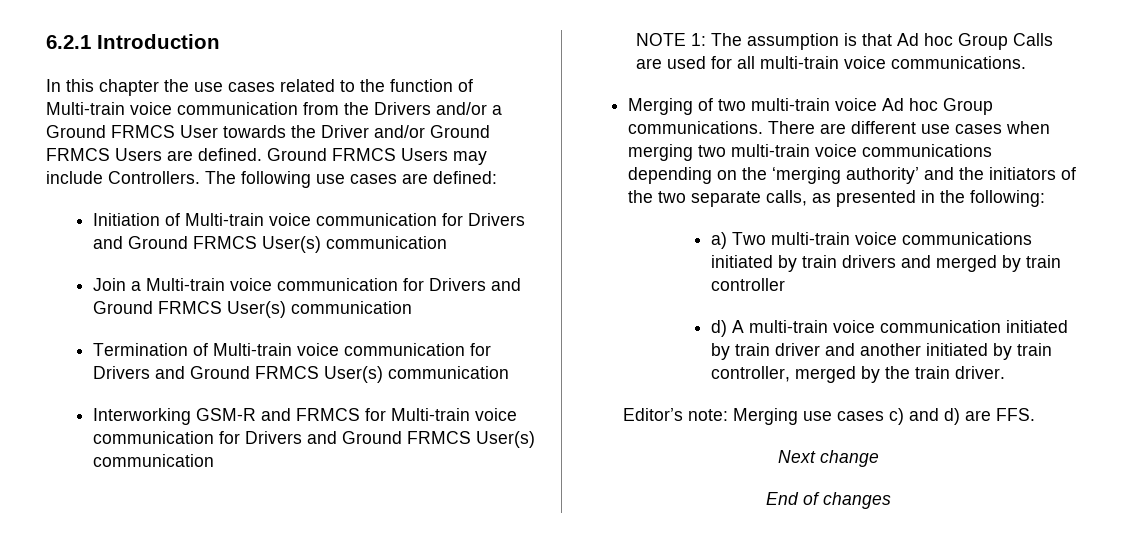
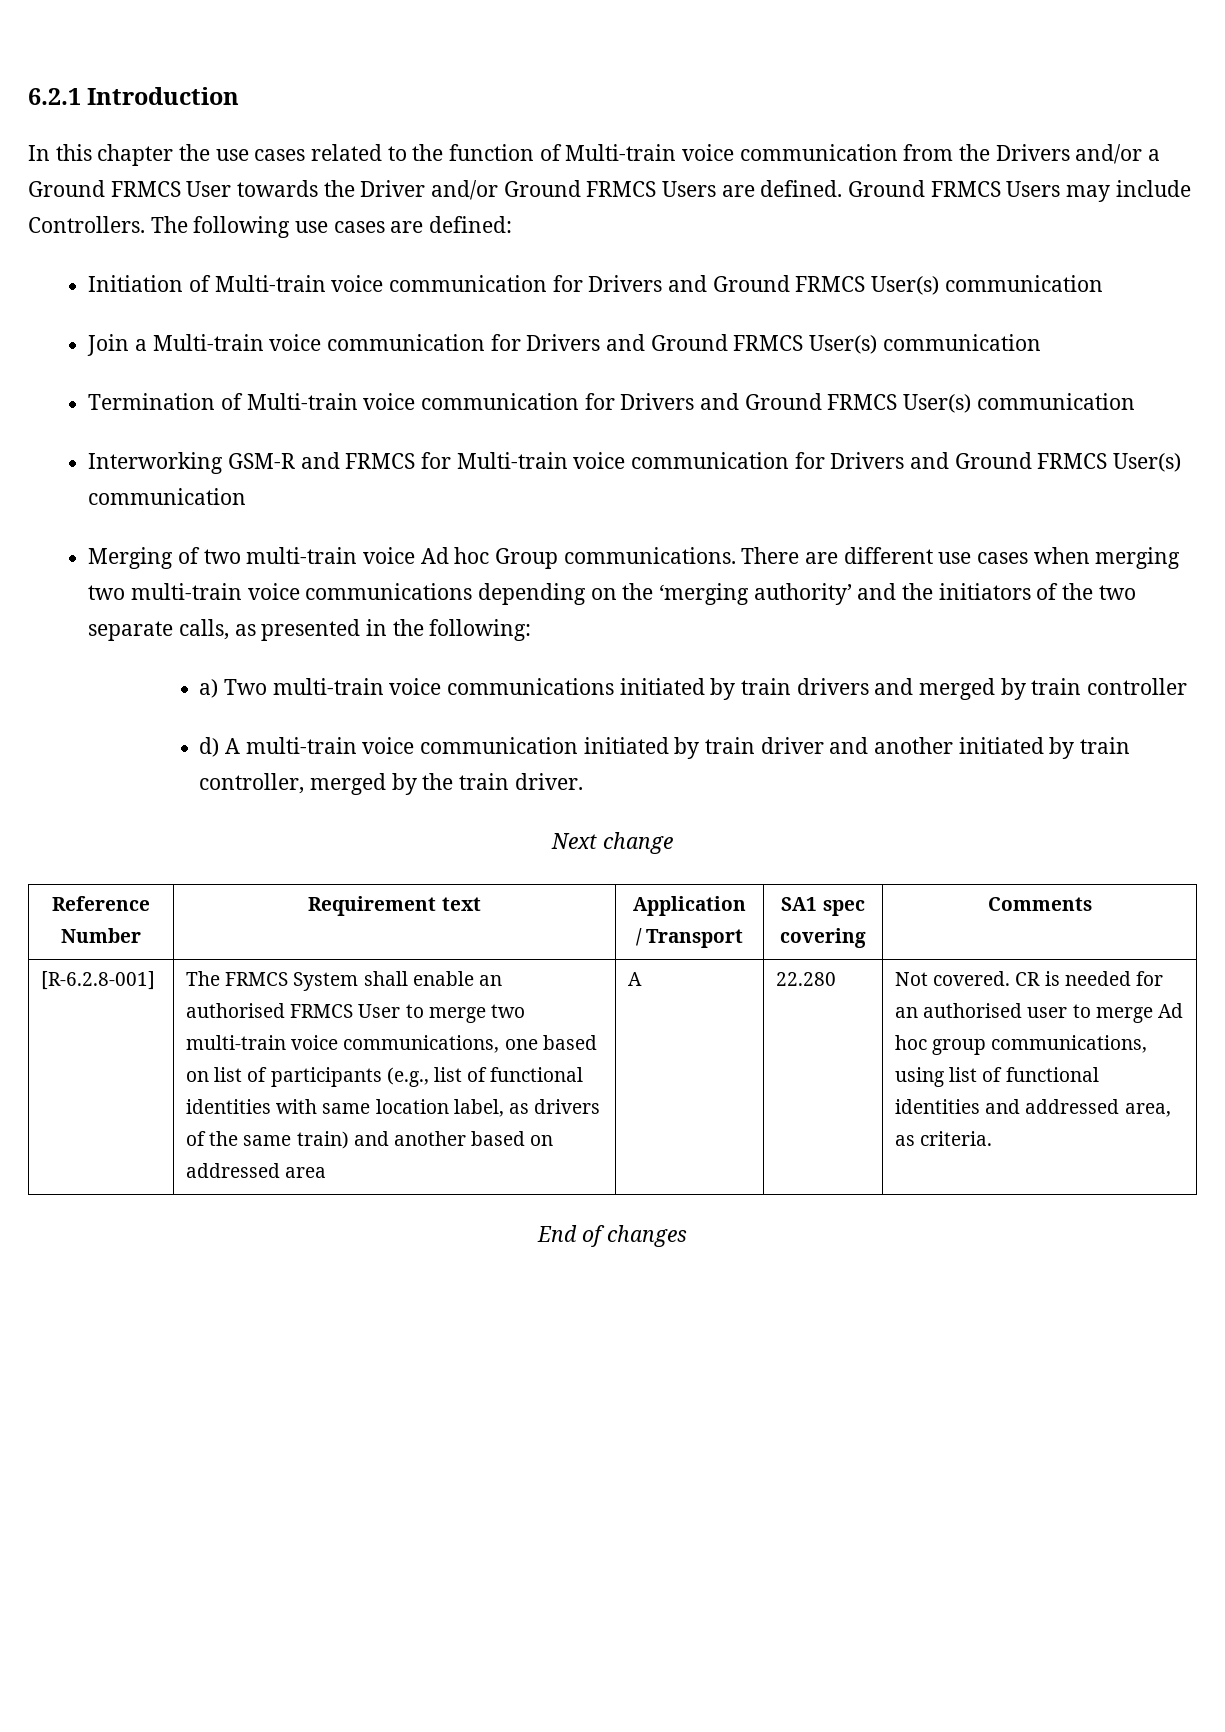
[636,33,1054,50] [636,56,1027,69] // NOTE 1: The assumption is that Ad hoc Group Calls are used for all multi-train voice communications. -> (247, 496) none
[622,408,1035,425] [778,450,879,467] Editor’s note: Merging use cases c) and d) are FFS. // Next change -> [551,832,673,854] [52,896,150,911] [61,928,141,943] [308,896,481,916] [633,896,746,916] [635,928,744,948] [781,897,865,916] [780,928,866,948] [987,897,1092,911] [41,971,156,990] [186,971,502,991] [186,1003,525,1023] [186,1035,597,1053] [186,1067,584,1087] [186,1099,600,1117] [186,1131,554,1149] [186,1163,327,1178] [628,972,643,986] [776,972,837,986] [895,971,1163,986] [895,1003,1183,1023] [895,1035,1148,1055] [895,1067,1099,1087] [895,1099,1171,1117] [895,1131,993,1146] Next change // Reference Number | Requirement text | Application / Transport | SA1 spec covering | Comments // [R-6.2.8-001] | The FRMCS System shall enable an authorised FRMCS User to merge two multi-train voice communications, one based on list of participants (e.g., list of functional identities with same location label, as drivers of the same train) and another based on addressed area | A | 22.280 | Not covered. CR is needed for an authorised user to merge Ad hoc group communications, using list of functional identities and addressed area, as criteria.

